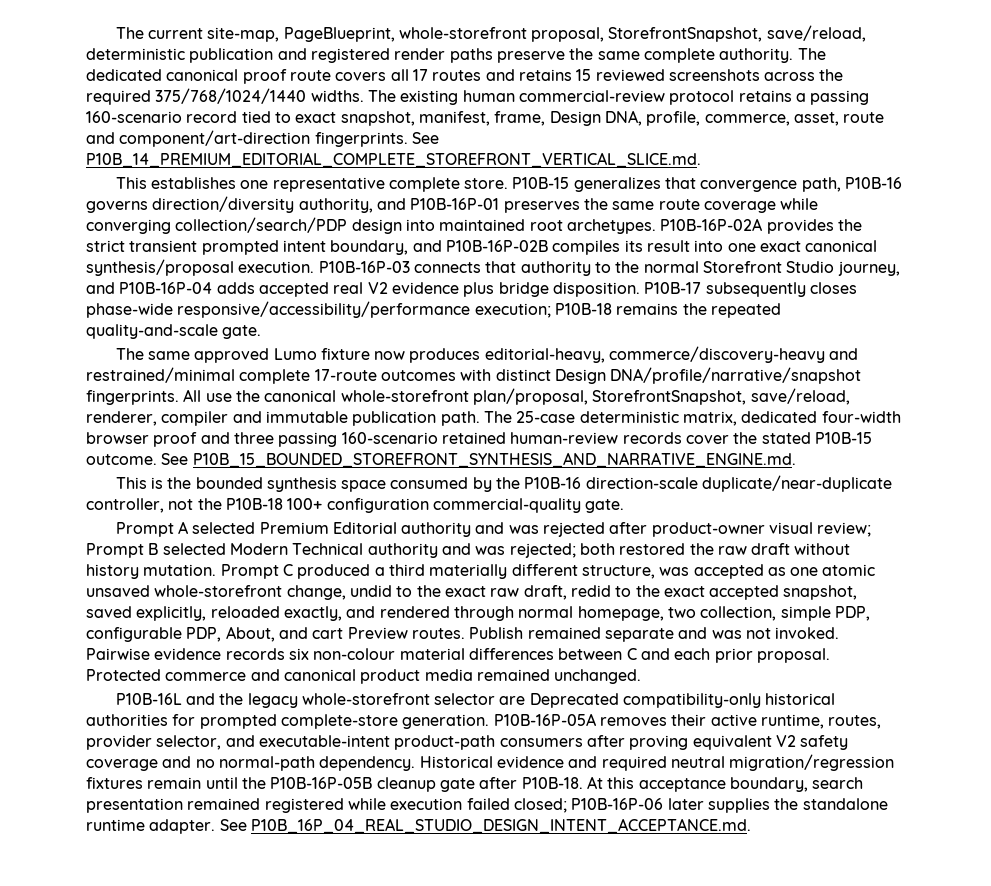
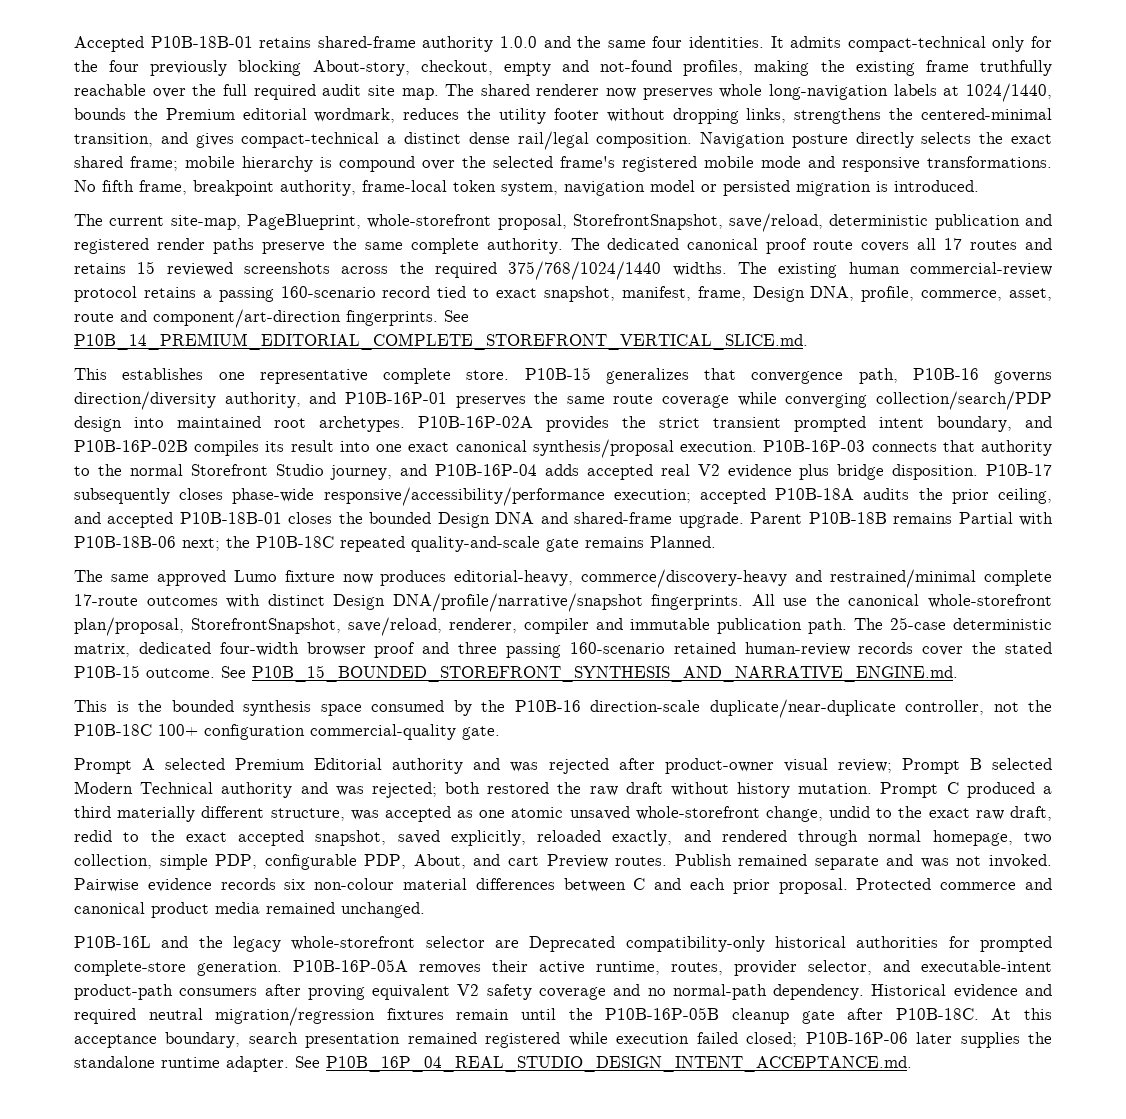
(115, 33) none -> [74,36,1053,52] [74,60,1052,76] [74,83,1052,102] [74,108,1052,124] [74,131,1053,150] [74,156,1052,172] [74,180,979,196] Accepted P10B-18B-01 retains shared-frame authority 1.0.0 and the same four identities. It admits compact-technical only for the four previously blocking About-story, checkout, empty and not-found profiles, making the existing frame truthfully reachable over the full required audit site map. The shared renderer now preserves whole long-navigation labels at 1024/1440, bounds the Premium editorial wordmark, reduces the utility footer without dropping links, strengthens the centered-minimal transition, and gives compact-technical a distinct dense rail/legal composition. Navigation posture directly selects the exact shared frame; mobile hierarchy is compound over the selected frame's registered mobile mode and responsive transformations. No fifth frame, breakpoint authority, frame-local token system, navigation model or persisted migration is introduced. //
[554,303,781,318] [86,324,262,339] P10B-18 remains the repeated quality-and-scale gate. -> [700,488,1053,504] [74,512,1053,528] [74,536,716,552] accepted P10B-18A audits the prior ceiling, and accepted P10B-18B-01 closes the bounded Design DNA and shared-frame upgrade. Parent P10B-18B remains Partial with P10B-18B-06 next; the P10B-18C repeated quality-and-scale gate remains Planned.
[225,498,283,510] P10B-18 -> [74,724,152,736] P10B-18C
[521,777,583,789] P10B-18. -> [895,1008,979,1020] P10B-18C.

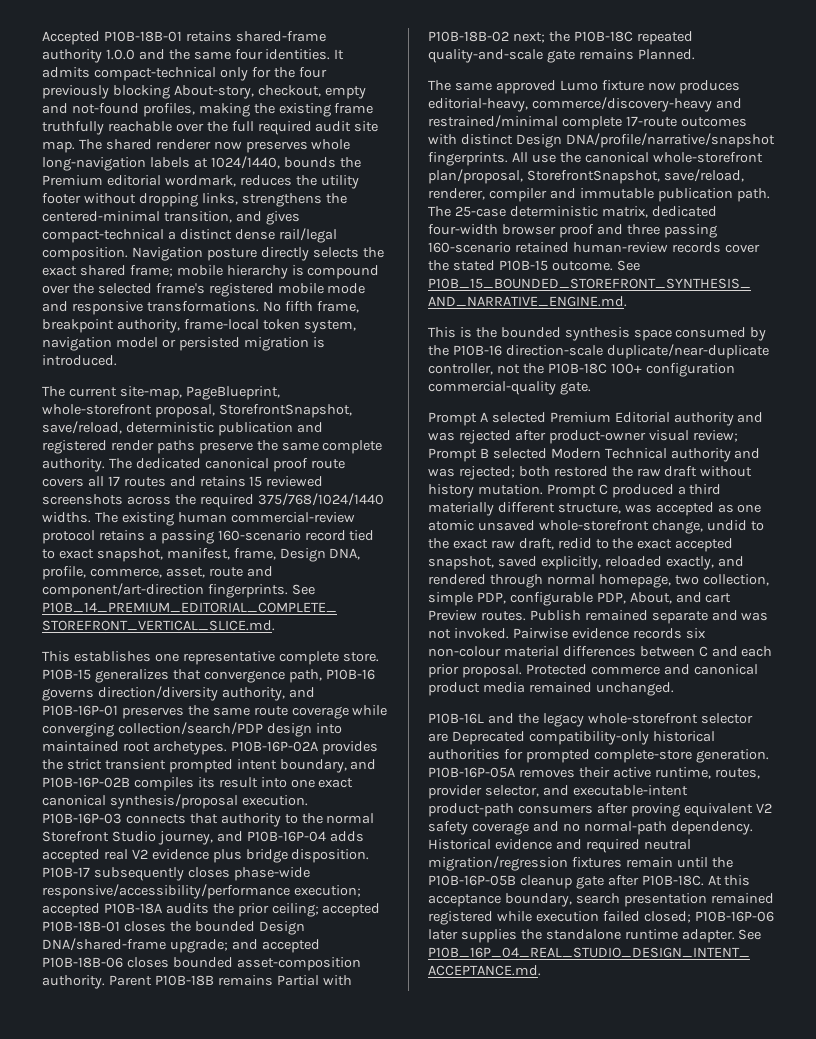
[998,488,1053,504] [74,512,101,524] ceiling, and -> [271,903,319,917] ceiling;
[495,512,744,528] DNA and shared-frame upgrade. -> [42,938,320,953] [42,957,361,971] [42,975,105,989] DNA/shared-frame upgrade; and accepted P10B-18B-06 closes bounded asset-composition authority.
[74,536,176,548] P10B-18B-06 -> [428,31,509,42] P10B-18B-02

